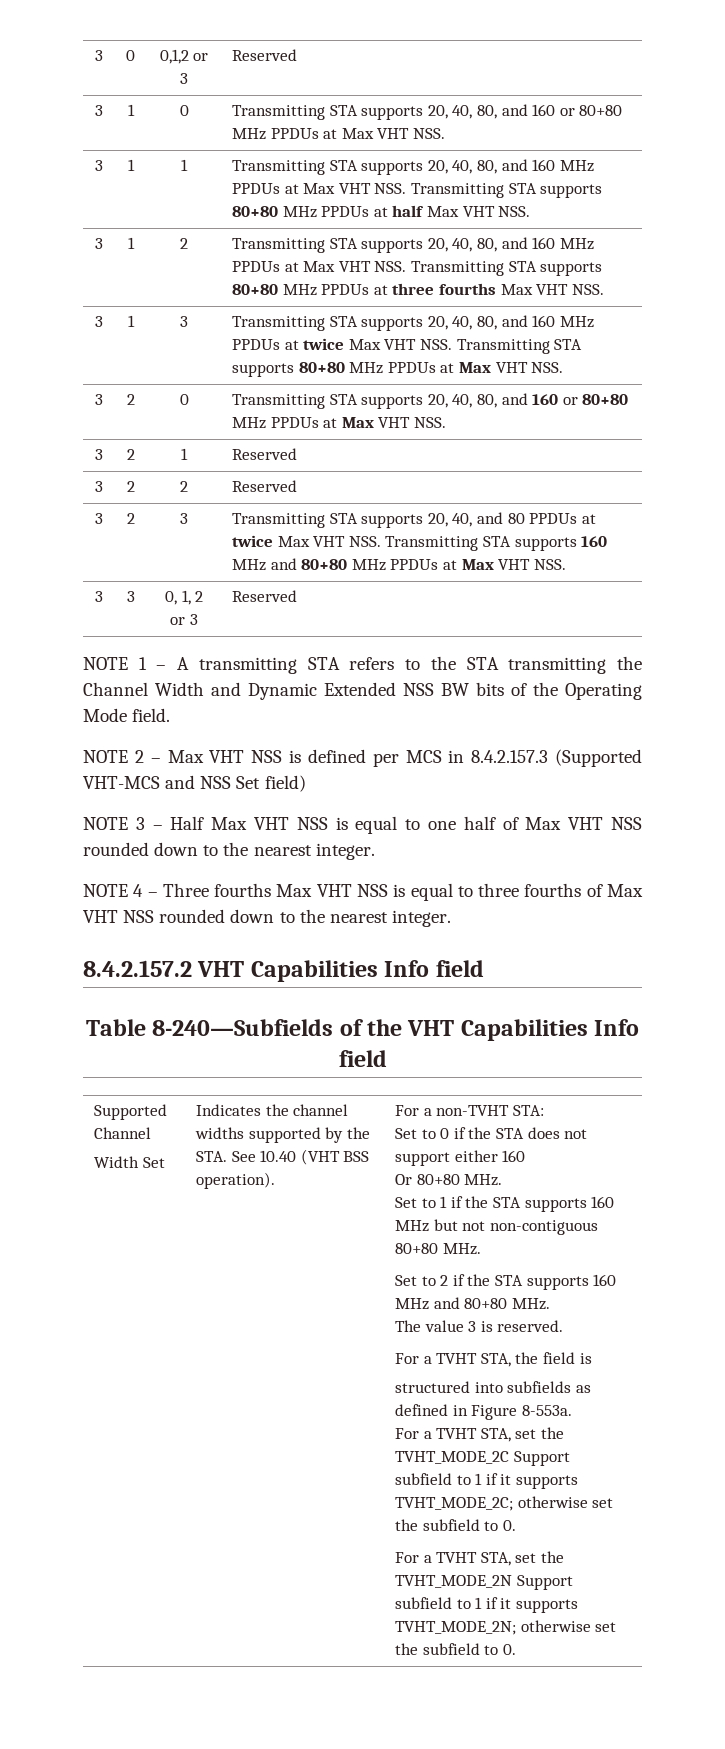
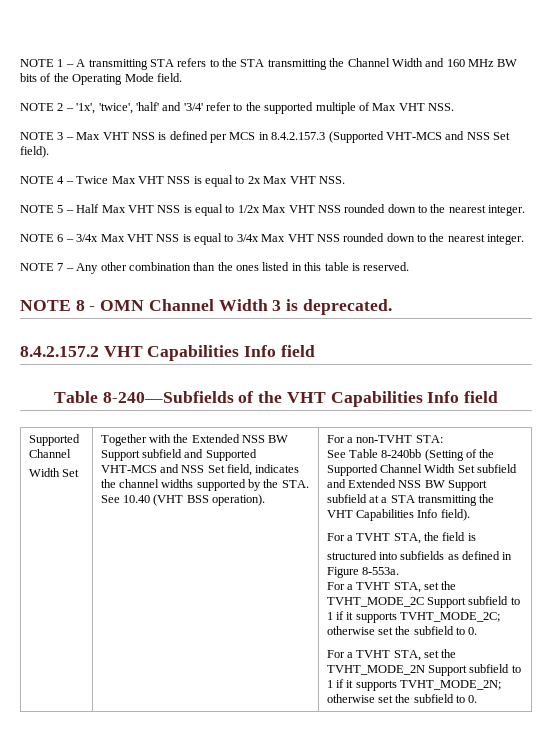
[95,50,103,61] [126,50,135,61] [159,49,209,64] [180,73,188,84] [232,49,298,61] [95,105,103,116] [127,104,135,116] [179,105,189,116] [232,104,623,120] [232,128,446,140] [95,160,103,171] [127,159,135,171] [181,159,188,171] [232,159,594,175] [232,183,603,198] [232,205,531,218] [95,238,103,249] [127,237,135,249] [180,238,188,249] [232,237,594,253] [232,261,603,276] [232,283,604,296] [95,316,103,327] [127,315,135,327] [180,316,188,327] [232,315,594,331] [232,338,583,354] [232,362,564,377] [95,394,103,405] [126,394,135,405] [179,394,189,405] [232,393,629,409] [232,417,447,429] [95,449,103,460] [126,449,135,460] [181,448,188,460] [232,448,298,460] [95,481,103,492] [126,481,135,492] [180,481,188,492] [232,480,298,492] [95,513,103,524] [126,513,135,524] [180,513,188,524] [232,512,596,528] [232,535,608,551] [232,558,566,571] [95,591,103,602] [126,591,135,602] [164,590,204,605] [170,614,198,625] [232,590,298,602] 3 | 0 | 0,1,2 or 3 | Reserved // 3 | 1 | 0 | Transmitting STA supports 20, 40, 80, and 160 or 80+80 MHz PPDUs at Max VHT NSS. // 3 | 1 | 1 | Transmitting STA supports 20, 40, 80, and 160 MHz PPDUs at Max VHT NSS. Transmitting STA supports 80+80 MHz PPDUs at half Max VHT NSS. // 3 | 1 | 2 | Transmitting STA supports 20, 40, 80, and 160 MHz PPDUs at Max VHT NSS. Transmitting STA supports 80+80 MHz PPDUs at three fourths Max VHT NSS. // 3 | 1 | 3 | Transmitting STA supports 20, 40, 80, and 160 MHz PPDUs at twice Max VHT NSS. Transmitting STA supports 80+80 MHz PPDUs at Max VHT NSS. // 3 | 2 | 0 | Transmitting STA supports 20, 40, 80, and 160 or 80+80 MHz PPDUs at Max VHT NSS. // 3 | 2 | 1 | Reserved // 3 | 2 | 2 | Reserved // 3 | 2 | 3 | Transmitting STA supports 20, 40, and 80 PPDUs at twice Max VHT NSS. Transmitting STA supports 160 MHz and 80+80 MHz PPDUs at Max VHT NSS. // 3 | 3 | 0, 1, 2 or 3 | Reserved // -> (20, 63) none
[248,682,434,700] Dynamic Extended NSS -> [446,59,494,67] 160 MHz
(161, 760) none -> [76,102,454,114] [20,132,74,140] '1x', 'twice', 'half' and '3/4' refer to the supported multiple of Max VHT NSS. // NOTE 3 –
[264,775,306,792] [83,817,145,830] field) // NOTE 3 -> [20,146,49,158] [20,175,345,187] [20,205,64,213] field). // NOTE 4 – Twice Max VHT NSS is equal to 2x Max VHT NSS. // NOTE 5
[428,816,519,830] one half of -> [237,205,260,213] 1/2x
[133,883,643,901] [83,909,451,927] 4 – Three fourths Max VHT NSS is equal to three fourths of Max VHT NSS rounded down to the nearest integer. -> [57,233,525,245] [20,262,410,274] [20,299,392,315] 6 – 3/4x Max VHT NSS is equal to 3/4x Max VHT NSS rounded down to the nearest integer. // NOTE 7 – Any other combination than the ones listed in this table is reserved. // NOTE 8 - OMN Channel Width 3 is deprecated.
[196,1104,262,1116] Indicates -> [100,434,289,446] [100,449,257,461] [100,464,300,476] Together with the Extended NSS BW Support subfield and Supported VHT-MCS and NSS Set field, indicates
[395,1127,588,1139] [395,1150,526,1166] [395,1174,503,1186] [395,1196,615,1212] [395,1219,598,1235] [395,1243,481,1255] [395,1274,617,1290] [395,1297,550,1310] [395,1320,564,1332] Set to 0 if the STA does not support either 160 // Or 80+80 MHz. // Set to 1 if the STA supports 160 MHz but not non-contiguous 80+80 MHz. // Set to 2 if the STA supports 160 MHz and 80+80 MHz. // The value 3 is reserved. -> [326,449,495,461] [326,464,518,476] [326,479,488,491] [326,494,495,506] [326,509,470,521] See Table 8-240bb (Setting of the Supported Channel Width Set subfield and Extended NSS BW Support subfield at a STA transmitting the VHT Capabilities Info field).

